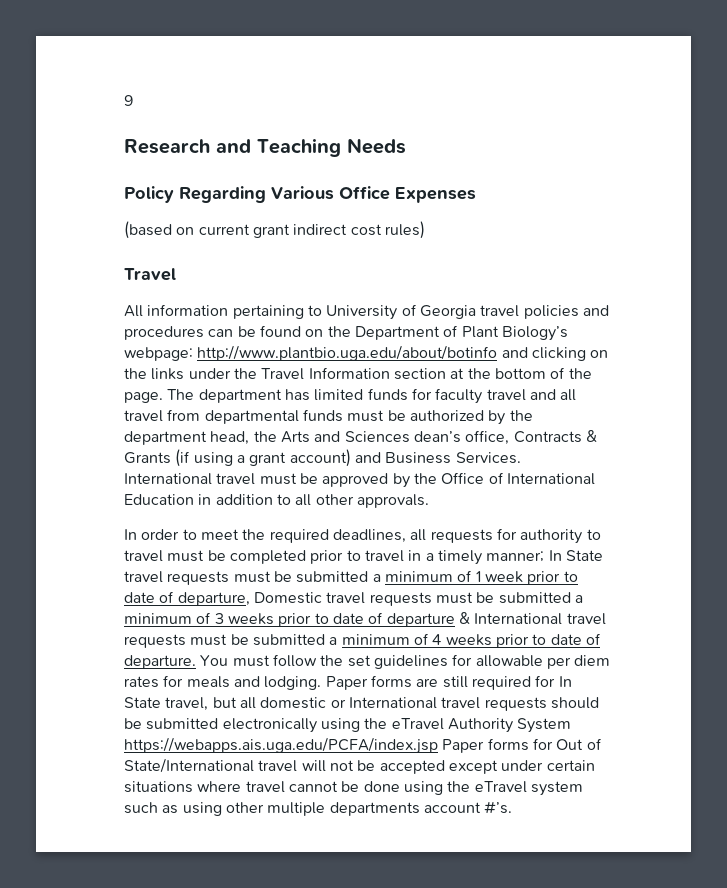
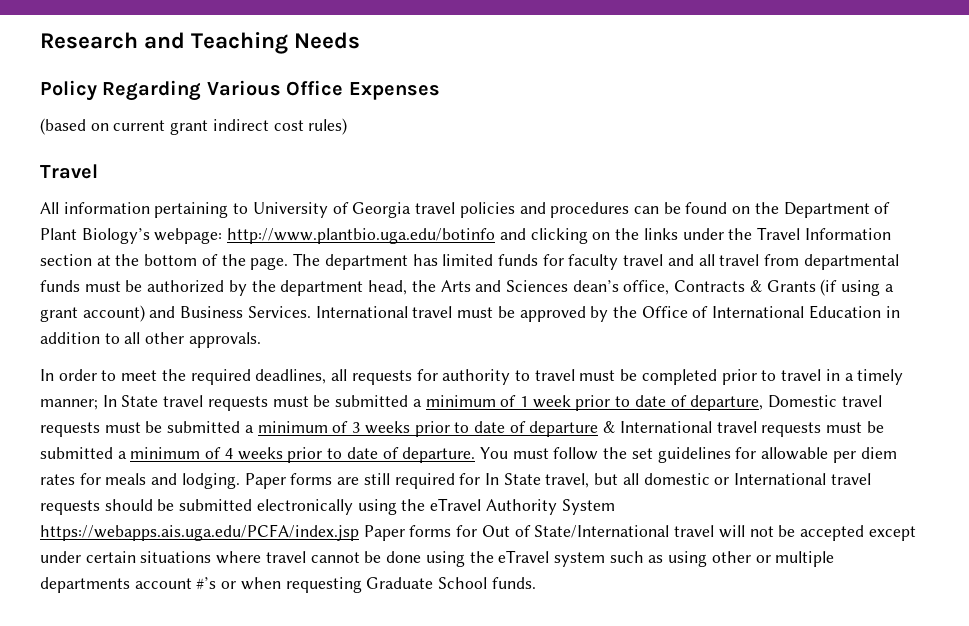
[124,95,133,106] 9 // -> (40, 40) none
[197,345,498,361] http://www.plantbio.uga.edu/about/botinfo -> [227,228,496,244] http://www.plantbio.uga.edu/botinfo
(264, 807) none -> [755,555,771,563] or
[484,801,513,814] #’s. -> [196,577,536,593] #’s or when requesting Graduate School funds.

